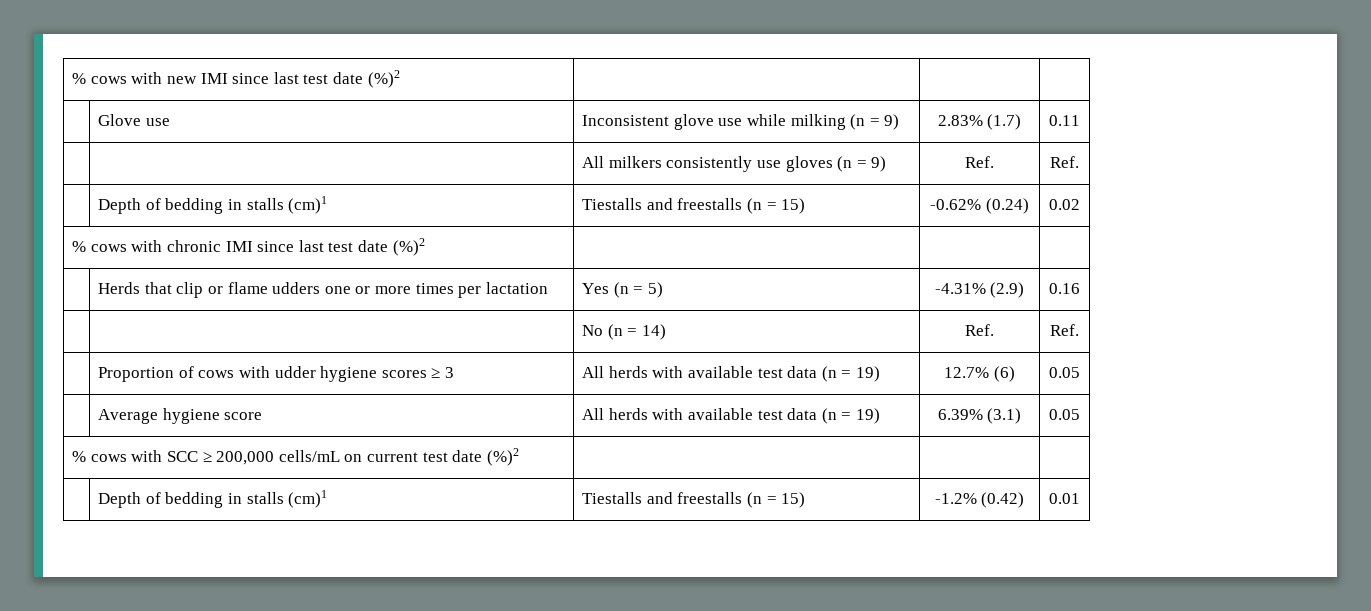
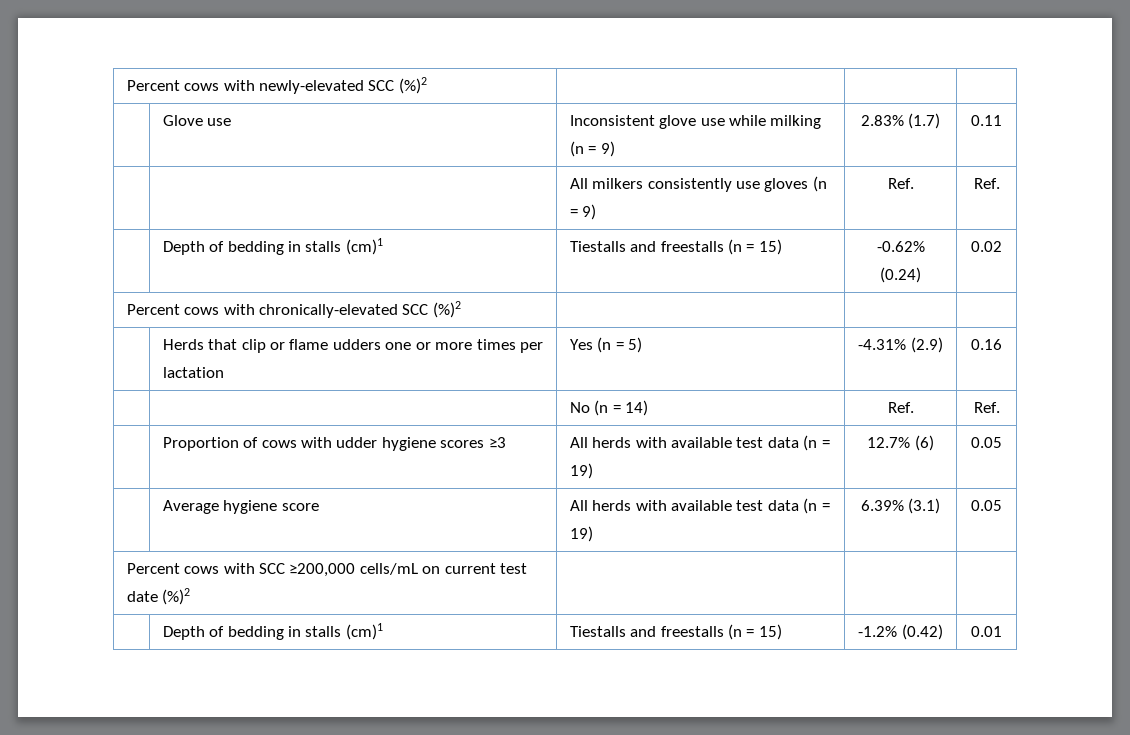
[72,72,363,84] % cows with new IMI since last test date -> [126,80,395,94] Percent cows with newly-elevated SCC
[72,240,388,252] % cows with chronic IMI since last test date -> [126,304,429,318] Percent cows with chronically-elevated SCC
[431,367,454,378] ≥ 3 -> [488,437,506,448] ≥3
[72,451,87,462] % -> [126,563,180,574] Percent
[202,451,275,465] ≥ 200,000 -> [289,563,356,577] ≥200,000

